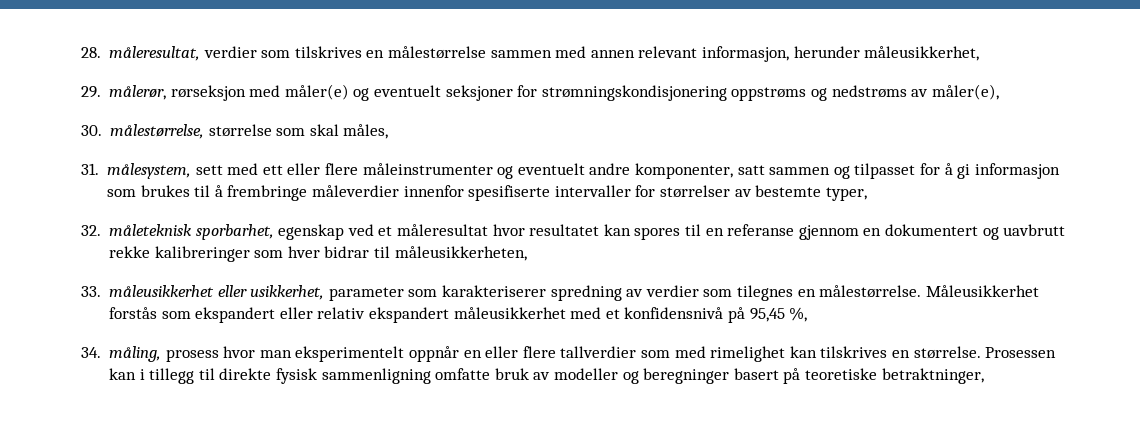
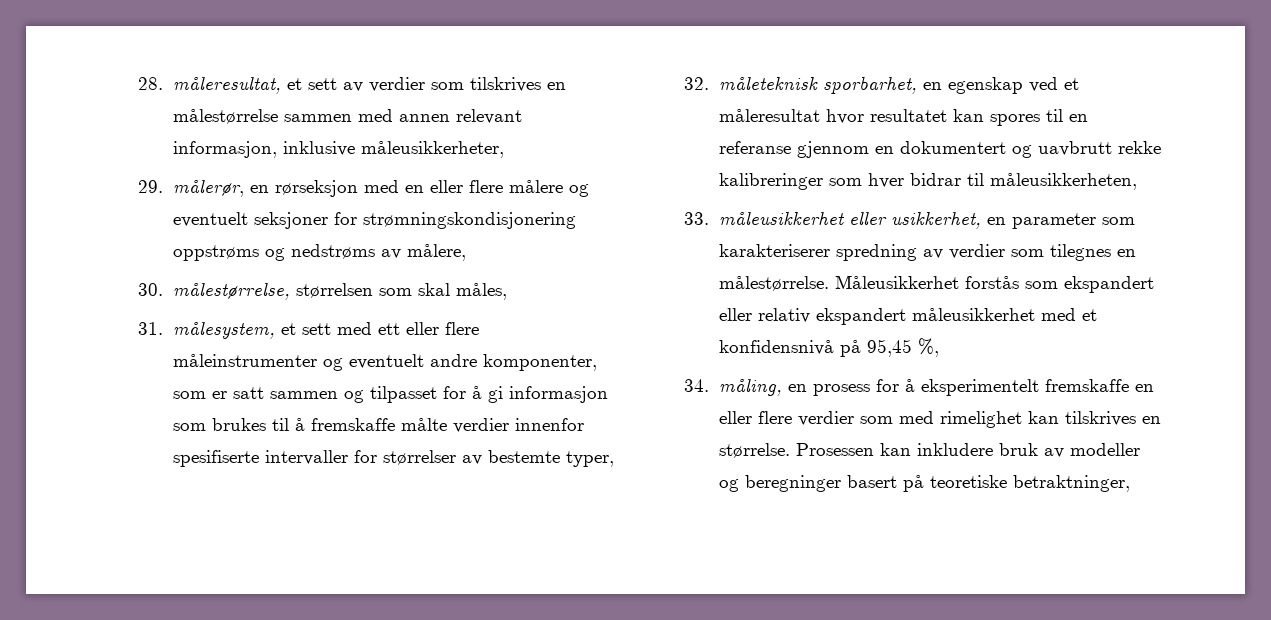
(201, 53) none -> [286,78,363,92] et sett av
[793,46,980,61] herunder måleusikkerhet, -> [282,141,504,158] inklusive måleusikkerheter,
(167, 92) none -> [249,185,269,193] en
[284,84,349,100] måler(e) -> [404,180,563,193] en eller flere målere
[931,84,999,100] måler(e), -> [406,244,466,261] målere,
[208,124,272,137] størrelse -> [295,283,373,298] størrelsen
(192, 171) none -> [280,323,296,335] et
(733, 171) none -> [172,391,227,399] som er
[227,185,400,201] frembringe måleverdier -> [310,418,509,433] fremskaffe målte verdier
(274, 232) none -> [922,82,942,90] en
(325, 292) none -> [986,217,1006,225] en
[165,346,637,362] prosess hvor man eksperimentelt oppnår en eller flere tallverdier -> [787,379,1154,396] [718,411,854,426] en prosess for å eksperimentelt fremskaffe en eller flere verdier
[139,368,491,384] i tillegg til direkte fysisk sammenligning omfatte -> [916,443,993,456] inkludere

